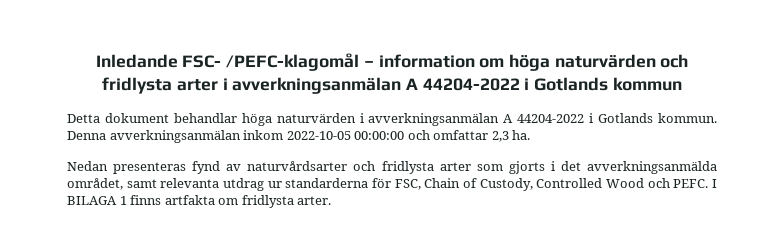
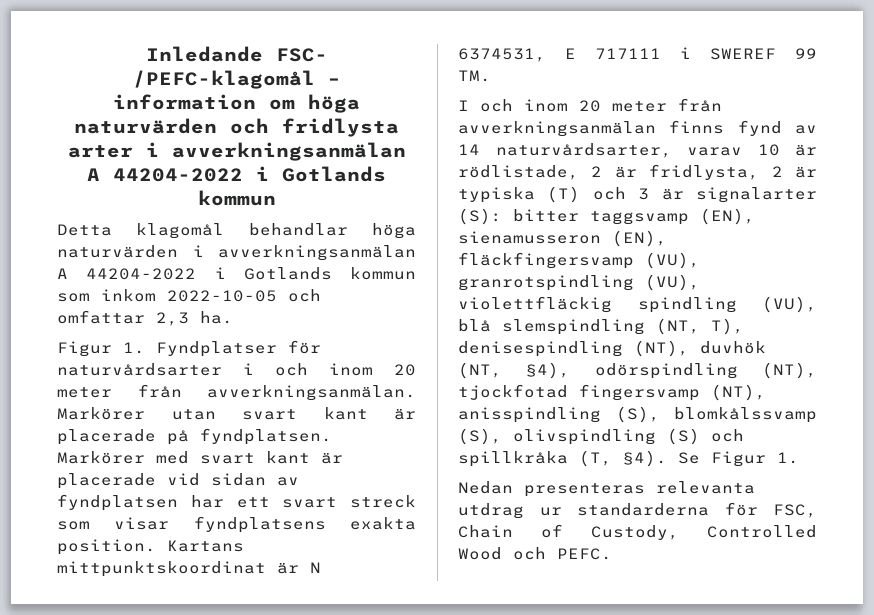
[104,113,169,123] dokument -> [136,223,225,239] klagomål
[658,113,717,123] [67,130,241,143] kommun. Denna avverkningsanmälan -> [350,267,416,280] [57,293,90,302] kommun som
[354,131,405,140] 00:00:00 -> (277, 296) none
[67,161,717,174] [67,178,157,190] Nedan presenteras fynd av naturvårdsarter och fridlysta arter som gjorts i det avverkningsanmälda området, samt -> [57,340,321,357] [57,363,416,376] [57,384,416,401] [57,407,416,420] [57,428,332,445] [57,451,343,464] [57,473,299,489] [57,494,416,511] [57,516,416,533] [57,539,244,555] [57,561,321,577] [458,47,817,62] [458,70,491,82] [458,98,722,112] [458,120,817,137] [458,143,817,158] [458,164,817,180] [458,186,817,203] [458,208,755,225] [458,230,667,247] [458,252,700,269] [458,274,700,291] [458,296,817,313] [458,318,744,335] [458,340,766,357] [458,362,817,379] [458,384,766,401] [458,406,817,423] [458,428,744,445] [458,450,799,467] [458,481,645,497] Figur 1. Fyndplatser för naturvårdsarter i och inom 20 meter från avverkningsanmälan. Markörer utan svart kant är placerade på fyndplatsen. Markörer med svart kant är placerade vid sidan av fyndplatsen har ett svart streck som visar fyndplatsens exakta position. Kartans mittpunktskoordinat är N 6374531, E 717111 i SWEREF 99 TM. // I och inom 20 meter från avverkningsanmälan finns fynd av 14 naturvårdsarter, varav 10 är rödlistade, 2 är fridlysta, 2 är typiska (T) och 3 är signalarter (S): bitter taggsvamp (EN), sienamusseron (EN), fläckfingersvamp (VU), granrotspindling (VU), violettfläckig spindling (VU), blå slemspindling (NT, T), denisespindling (NT), duvhök (NT, §4), odörspindling (NT), tjockfotad fingersvamp (NT), anisspindling (S), blomkålssvamp (S), olivspindling (S) och spillkråka (T, §4). Se Figur 1. // Nedan presenteras
[712,179,717,188] [67,195,332,208] I BILAGA 1 finns artfakta om fridlysta arter. -> (612, 554) none

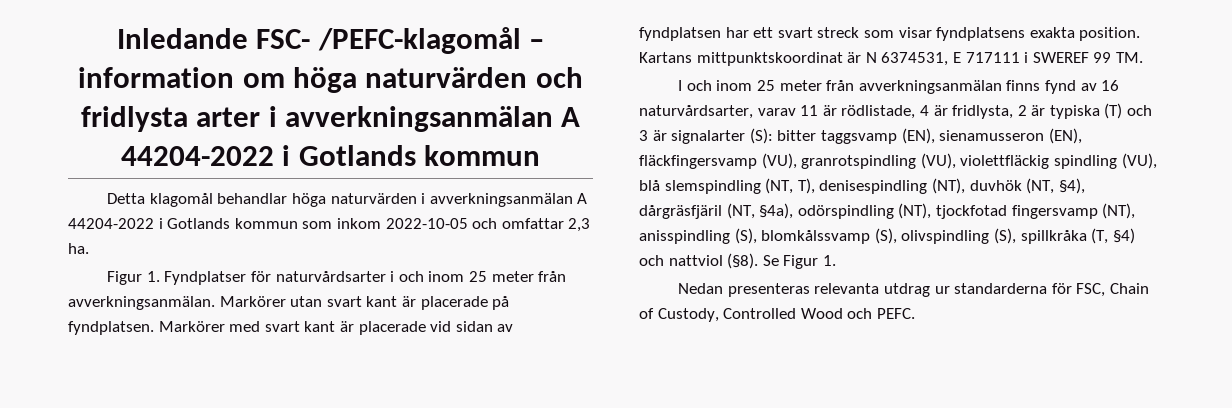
[394,364,416,376] 20 -> [468,271,487,282] 25
[579,100,601,112] 20 -> [757,80,776,91] 25
[458,144,480,155] 14 -> [1101,80,1120,91] 16
[757,144,780,156] 10 -> [800,105,819,116] 11
[591,166,603,177] 2 -> [919,105,929,116] 4
(571, 370) none -> [639,203,794,219] dårgräsfjäril (NT, §4a),
[667,428,744,445] [458,450,667,467] (S) och spillkråka (T, §4). -> [993,228,1135,244] [639,253,759,269] (S), spillkråka (T, §4) och nattviol (§8).

